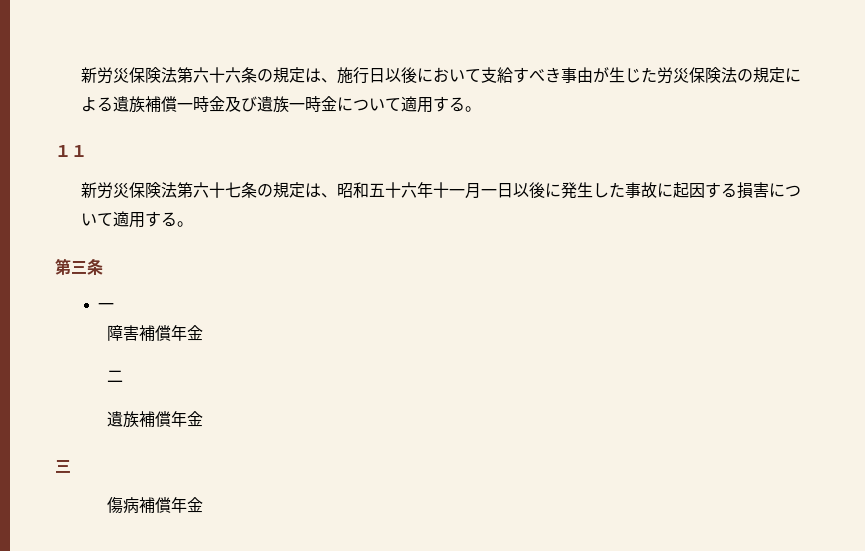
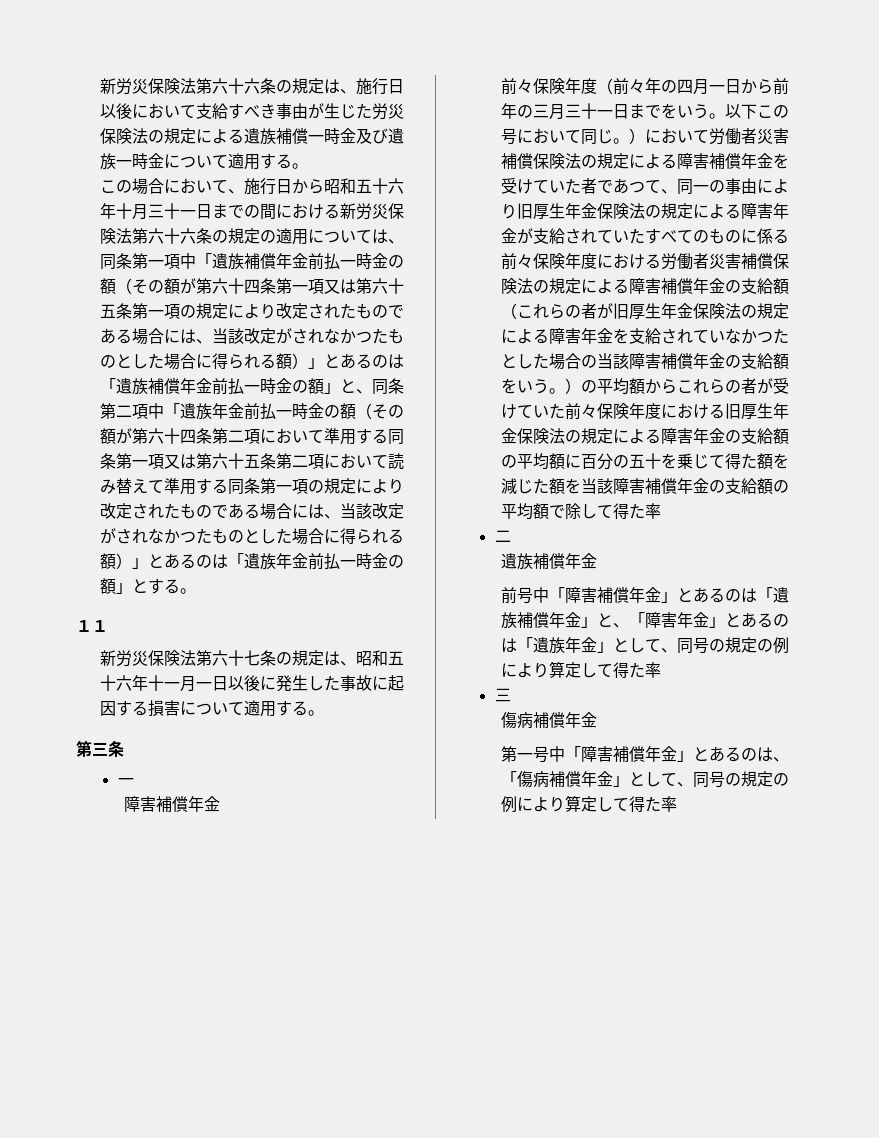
(481, 109) none -> [99,178,404,195] [99,203,404,220] [99,228,404,245] [99,253,404,270] [99,278,404,294] [99,303,404,319] [99,328,404,345] [99,353,404,370] [99,378,404,395] [99,403,404,420] [99,428,404,445] [99,453,404,469] [99,478,404,495] [99,503,404,520] [99,528,404,545] [99,553,404,570] [99,578,196,594] // この場合において、施行日から昭和五十六年十月三十一日までの間における新労災保険法第六十六条の規定の適用については、同条第一項中「遺族補償年金前払一時金の額（その額が第六十四条第一項又は第六十五条第一項の規定により改定されたものである場合には、当該改定がされなかつたものとした場合に得られる額）」とあるのは「遺族補償年金前払一時金の額」と、同条第二項中「遺族年金前払一時金の額（その額が第六十四条第二項において準用する同条第一項又は第六十五条第二項において読み替えて準用する同条第一項の規定により改定されたものである場合には、当該改定がされなかつたものとした場合に得られる額）」とあるのは「遺族年金前払一時金の額」とする。
[106,370,123,382] [106,411,203,428] [55,460,71,473] [106,497,203,514] 二 // 遺族補償年金 // 三 // 傷病補償年金 -> [500,78,789,95] [500,103,789,120] [500,128,789,145] [500,153,789,169] [500,178,789,195] [500,203,789,219] [500,228,789,244] [500,253,789,270] [500,278,789,294] [500,303,789,319] [500,328,789,344] [500,353,789,370] [500,378,789,395] [500,403,789,420] [500,428,789,444] [500,453,789,470] [500,478,789,495] [500,503,661,520] [494,530,511,542] [500,553,597,570] [500,587,789,604] [500,612,789,629] [500,637,789,654] [500,661,661,678] [494,688,511,702] [500,712,597,729] [500,746,789,763] [500,771,789,788] [500,795,677,813] 前々保険年度（前々年の四月一日から前年の三月三十一日までをいう。以下この号において同じ。）において労働者災害補償保険法の規定による障害補償年金を受けていた者であつて、同一の事由により旧厚生年金保険法の規定による障害年金が支給されていたすべてのものに係る前々保険年度における労働者災害補償保険法の規定による障害補償年金の支給額（これらの者が旧厚生年金保険法の規定による障害年金を支給されていなかつたとした場合の当該障害補償年金の支給額をいう。）の平均額からこれらの者が受けていた前々保険年度における旧厚生年金保険法の規定による障害年金の支給額の平均額に百分の五十を乗じて得た額を減じた額を当該障害補償年金の支給額の平均額で除して得た率 // 二 // 遺族補償年金 // 前号中「障害補償年金」とあるのは「遺族補償年金」と、「障害年金」とあるのは「遺族年金」として、同号の規定の例により算定して得た率 // 三 // 傷病補償年金 // 第一号中「障害補償年金」とあるのは、「傷病補償年金」として、同号の規定の例により算定して得た率

